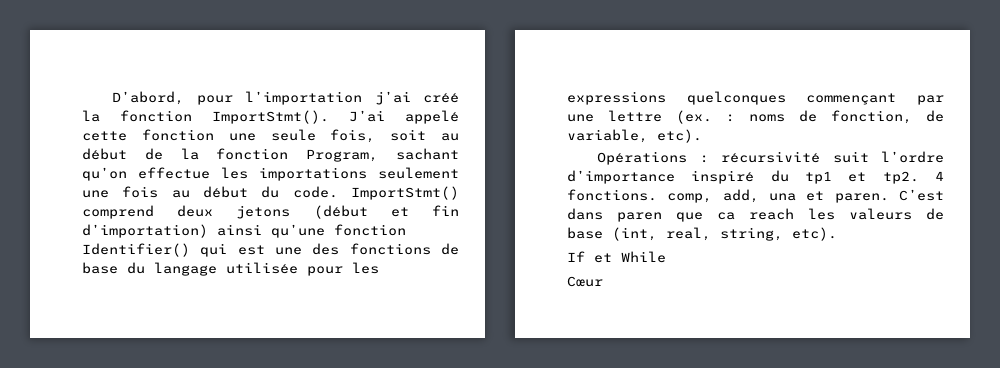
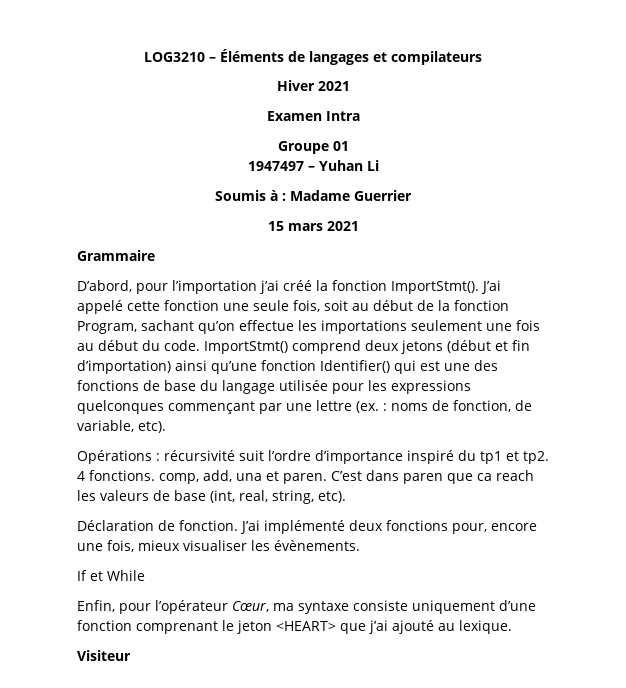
(112, 98) none -> [144,49,482,65] [276,80,350,91] [266,111,360,121] [277,141,349,154] [247,160,379,171] [215,190,412,201] [267,221,359,231] [77,250,155,261] LOG3210 – Éléments de langages et compilateurs // Hiver 2021 // Examen Intra // Groupe 01 // 1947497 – Yuhan Li // Soumis à : Madame Guerrier // 15 mars 2021 // Grammaire //
[567,251,666,263] [567,276,603,287] If et While // Cœur -> [77,520,537,534] [77,540,360,552] [77,570,145,581] [77,600,536,614] [77,620,512,634] [77,650,131,661] Déclaration de fonction. J’ai implémenté deux fonctions pour, encore une fois, mieux visualiser les évènements. // If et While // Enfin, pour l’opérateur Cœur, ma syntaxe consiste uniquement d’une fonction comprenant le jeton <HEART> que j’ai ajouté au lexique. // Visiteur

